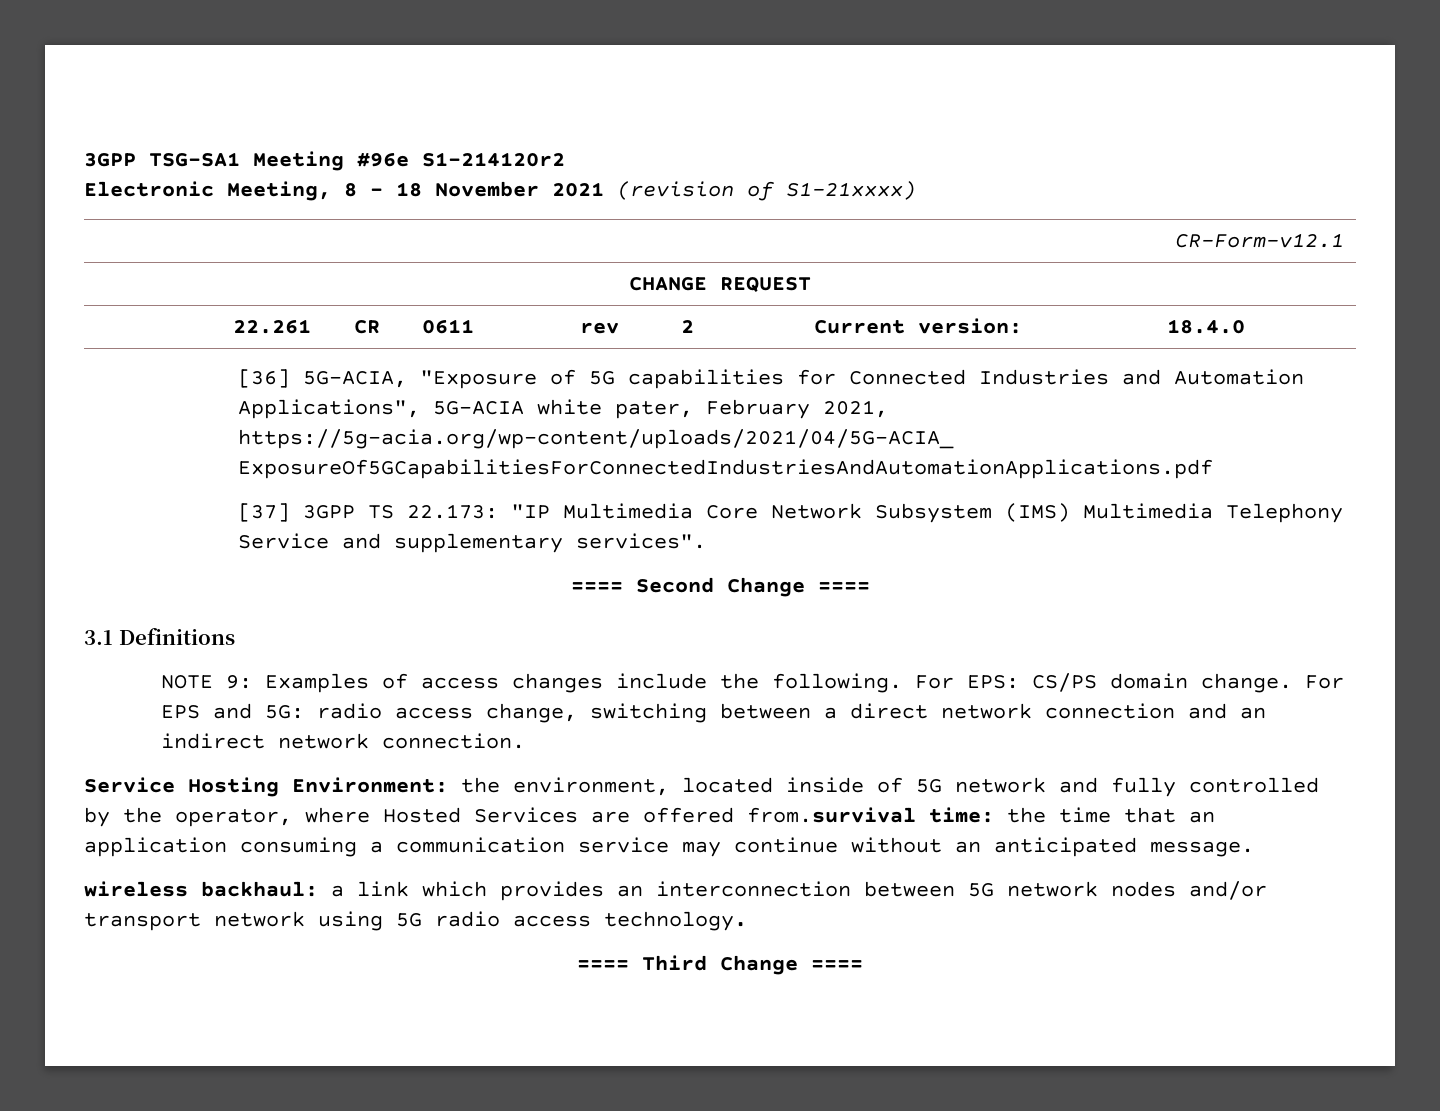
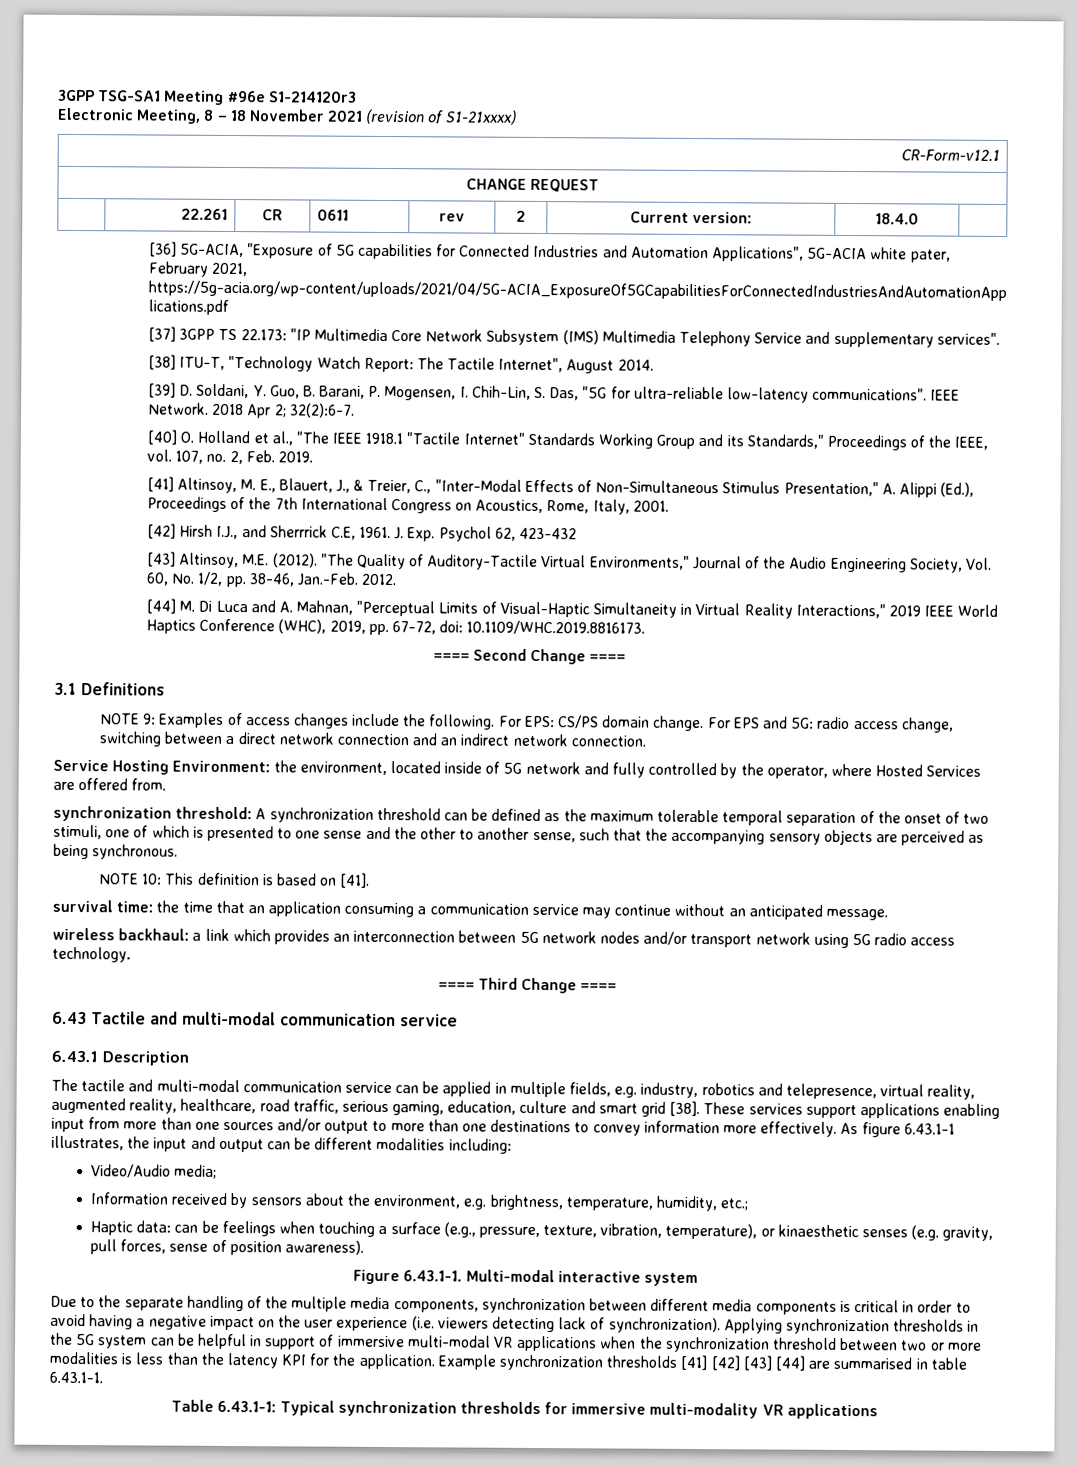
[422,152,565,167] S1-214120r2 -> [268,91,357,103] S1-214120r3
(707, 541) none -> [147,354,654,374] [147,382,961,403] [147,402,355,419] [146,429,989,451] [146,449,313,465] [146,476,975,498] [146,496,669,515] [146,523,577,542] [146,551,992,573] [145,571,398,588] [145,598,999,619] [145,618,646,636] // [38] ITU-T, "Technology Watch Report: The Tactile Internet", August 2014. // [39] D. Soldani, Y. Guo, B. Barani, P. Mogensen, I. Chih-Lin, S. Das, "5G for ultra-reliable low-latency communications". IEEE Network. 2018 Apr 2; 32(2):6-7. // [40] O. Holland et al., "The IEEE 1918.1 "Tactile Internet" Standards Working Group and its Standards," Proceedings of the IEEE, vol. 107, no. 2, Feb. 2019. // [41] Altinsoy, M. E., Blauert, J., & Treier, C., "Inter-Modal Effects of Non-Simultaneous Stimulus Presentation," A. Alippi (Ed.), Proceedings of the 7th International Congress on Acoustics, Rome, Italy, 2001. // [42] Hirsh I.J., and Sherrrick C.E, 1961. J. Exp. Psychol 62, 423-432 // [43] Altinsoy, M.E. (2012). "The Quality of Auditory-Tactile Virtual Environments," Journal of the Audio Engineering Society, Vol. 60, No. 1/2, pp. 38-46, Jan.-Feb. 2012. // [44] M. Di Luca and A. Mahnan, "Perceptual Limits of Visual-Haptic Simultaneity in Virtual Reality Interactions," 2019 IEEE World Haptics Conference (WHC), 2019, pp. 67-72, doi: 10.1109/WHC.2019.8816173.
[747,807,916,823] from.survival -> [131,778,167,791] [53,805,990,827] [53,824,985,846] [53,843,179,860] [98,872,371,888] [52,899,113,913] from. // synchronization threshold: A synchronization threshold can be defined as the maximum tolerable temporal separation of the onset of two stimuli, one of which is presented to one sense and the other to another sense, such that the accompanying sensory objects are perceived as being synchronous. // NOTE 10: This definition is based on [41]. // survival
(863, 965) none -> [52,1011,458,1027] [51,1050,189,1066] [51,1078,976,1100] [51,1097,1001,1119] [51,1117,955,1138] [51,1135,512,1154] [91,1164,218,1179] [90,1192,749,1212] [90,1220,994,1241] [90,1239,364,1256] [353,1269,698,1287] [50,1295,971,1315] [50,1313,980,1335] [50,1332,982,1353] [49,1351,967,1371] [49,1371,103,1384] [171,1399,878,1420] // 6.43 Tactile and multi-modal communication service // 6.43.1 Description // The tactile and multi-modal communication service can be applied in multiple fields, e.g. industry, robotics and telepresence, virtual reality, augmented reality, healthcare, road traffic, serious gaming, education, culture and smart grid [38]. These services support applications enabling input from more than one sources and/or output to more than one destinations to convey information more effectively. As figure 6.43.1-1 illustrates, the input and output can be different modalities including: // Video/Audio media; // Information received by sensors about the environment, e.g. brightness, temperature, humidity, etc.; // Haptic data: can be feelings when touching a surface (e.g., pressure, texture, vibration, temperature), or kinaesthetic senses (e.g. gravity, pull forces, sense of position awareness). // Figure 6.43.1-1. Multi-modal interactive system // Due to the separate handling of the multiple media components, synchronization between different media components is critical in order to avoid having a negative impact on the user experience (i.e. viewers detecting lack of synchronization). Applying synchronization thresholds in the 5G system can be helpful in support of immersive multi-modal VR applications when the synchronization threshold between two or more modalities is less than the latency KPI for the application. Example synchronization thresholds [41] [42] [43] [44] are summarised in table 6.43.1-1. // Table 6.43.1-1: Typical synchronization thresholds for immersive multi-modality VR applications

